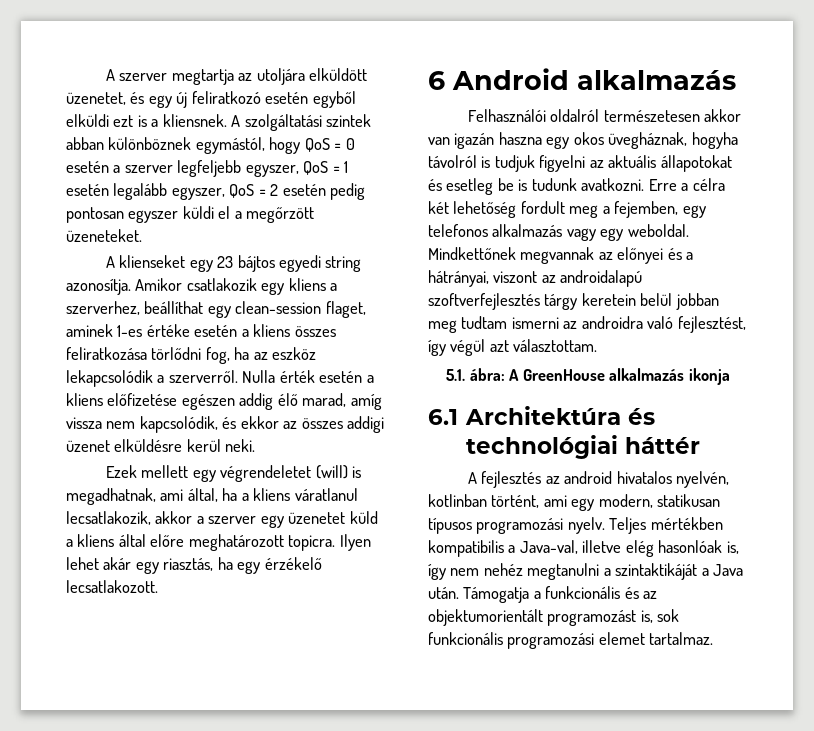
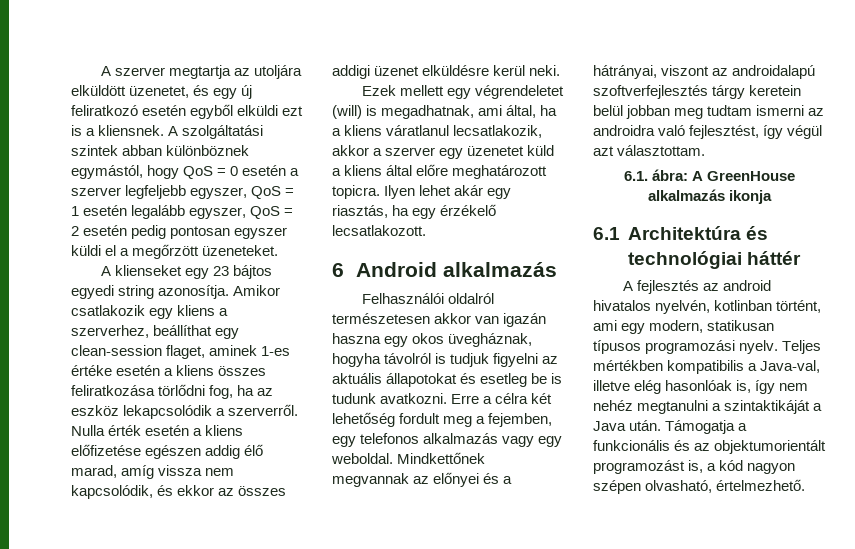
[446,369,466,381] 5.1. -> [623,171,648,181] 6.1.
[657,609,680,622] [428,632,714,649] sok funkcionális programozási elemet tartalmaz. -> [707,460,796,474] [593,479,806,494] a kód nagyon szépen olvasható, értelmezhető.

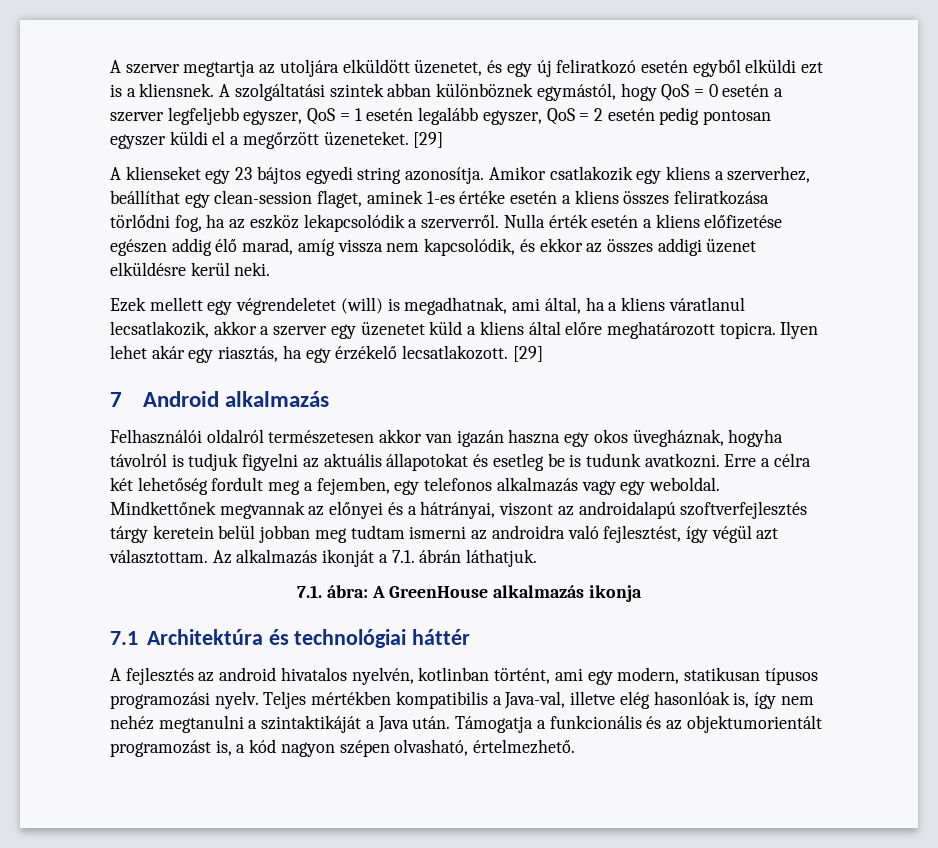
(279, 250) none -> [413,132,444,148] [29]
[332,263,344,277] // 6 -> [512,346,543,362] [110,392,122,407] [29] // 7
[623,171,648,181] // 6.1. -> [212,549,538,567] [297,585,323,598] Az alkalmazás ikonját a 7.1. ábrán láthatjuk. // 7.1.
[593,227,620,240] 6.1 -> [110,631,138,645] 7.1

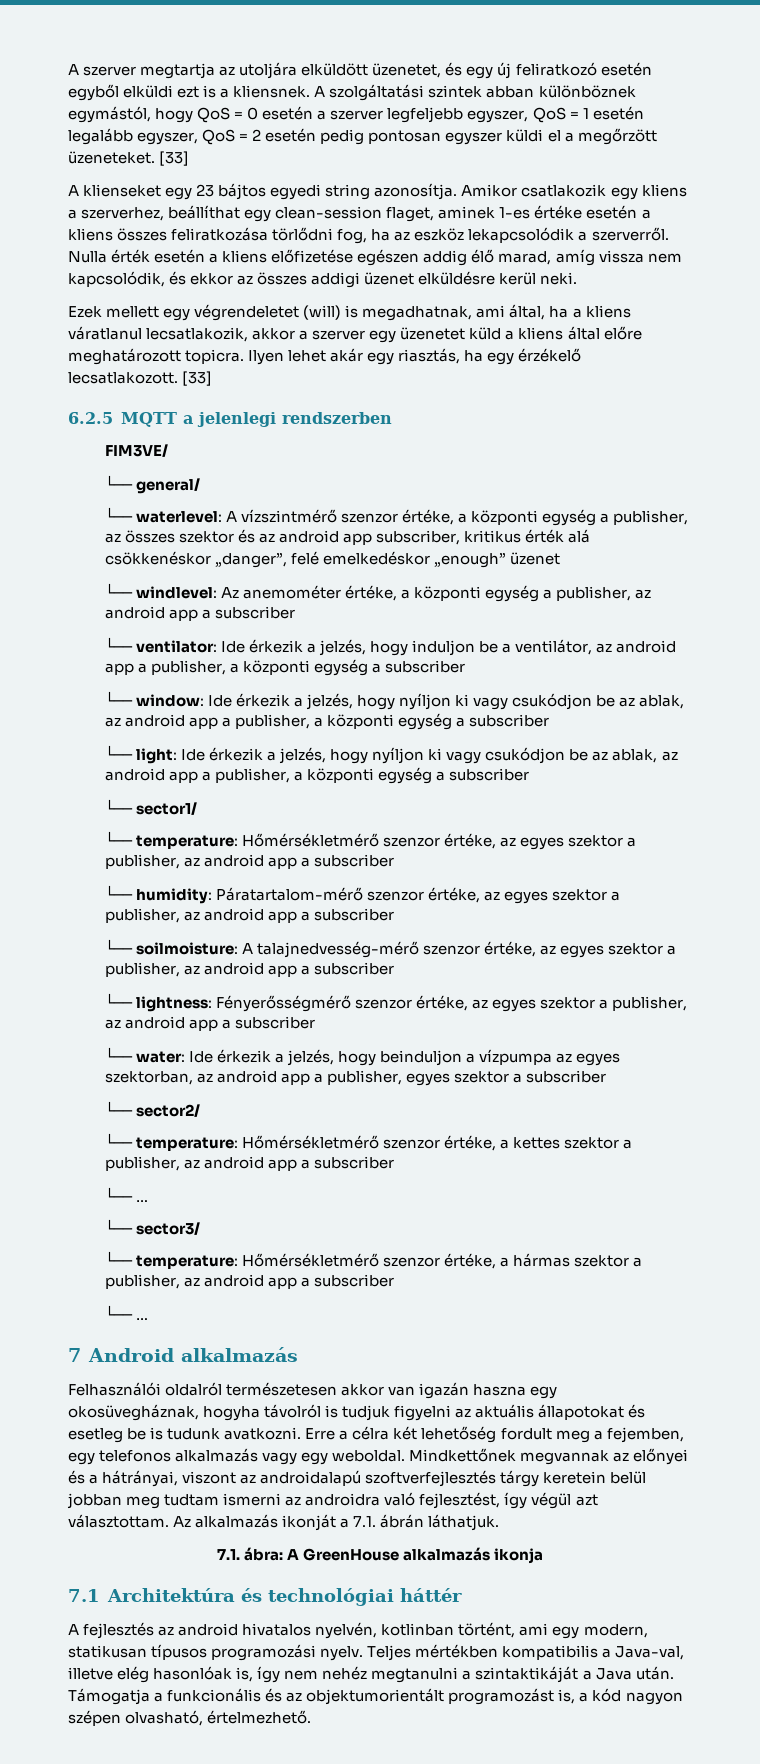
[413,132,444,148] [29] -> [159,151,190,166] [33]
[512,346,543,362] [29] -> [182,371,213,386] [68,412,392,427] [104,444,168,457] [104,475,200,494] [104,507,689,526] [104,529,591,545] [104,551,561,568] [104,583,652,602] [104,606,295,621] [104,637,677,656] [104,659,466,676] [104,691,685,710] [104,713,550,730] [104,745,678,764] [104,767,530,784] [104,799,197,815] [104,831,637,850] [104,854,395,869] [104,885,621,904] [104,908,395,923] [104,939,677,958] [104,962,395,977] [104,993,688,1012] [104,1016,316,1031] [104,1047,621,1066] [104,1070,607,1086] [104,1101,200,1117] [104,1133,633,1151] [104,1156,395,1171] [104,1187,148,1202] [104,1219,200,1235] [104,1251,643,1269] [104,1274,395,1289] [104,1305,148,1320] [33] // 6.2.5 MQTT a jelenlegi rendszerben // FIM3VE/ // └── general/ // └── waterlevel: A vízszintmérő szenzor értéke, a központi egység a publisher, az összes szektor és az android app subscriber, kritikus érték alá csökkenéskor „danger”, felé emelkedéskor „enough” üzenet // └── windlevel: Az anemométer értéke, a központi egység a publisher, az android app a subscriber // └── ventilator: Ide érkezik a jelzés, hogy induljon be a ventilátor, az android app a publisher, a központi egység a subscriber // └── window: Ide érkezik a jelzés, hogy nyíljon ki vagy csukódjon be az ablak, az android app a publisher, a központi egység a subscriber // └── light: Ide érkezik a jelzés, hogy nyíljon ki vagy csukódjon be az ablak, az android app a publisher, a központi egység a subscriber // └── sector1/ // └── temperature: Hőmérsékletmérő szenzor értéke, az egyes szektor a publisher, az android app a subscriber // └── humidity: Páratartalom-mérő szenzor értéke, az egyes szektor a publisher, az android app a subscriber // └── soilmoisture: A talajnedvesség-mérő szenzor értéke, az egyes szektor a publisher, az android app a subscriber // └── lightness: Fényerősségmérő szenzor értéke, az egyes szektor a publisher, az android app a subscriber // └── water: Ide érkezik a jelzés, hogy beinduljon a vízpumpa az egyes szektorban, az android app a publisher, egyes szektor a subscriber // └── sector2/ // └── temperature: Hőmérsékletmérő szenzor értéke, a kettes szektor a publisher, az android app a subscriber // └── … // └── sector3/ // └── temperature: Hőmérsékletmérő szenzor értéke, a hármas szektor a publisher, az android app a subscriber // └── …
[593,429,724,447] okos üvegháznak, -> [68,1404,199,1421] okosüvegháznak,

